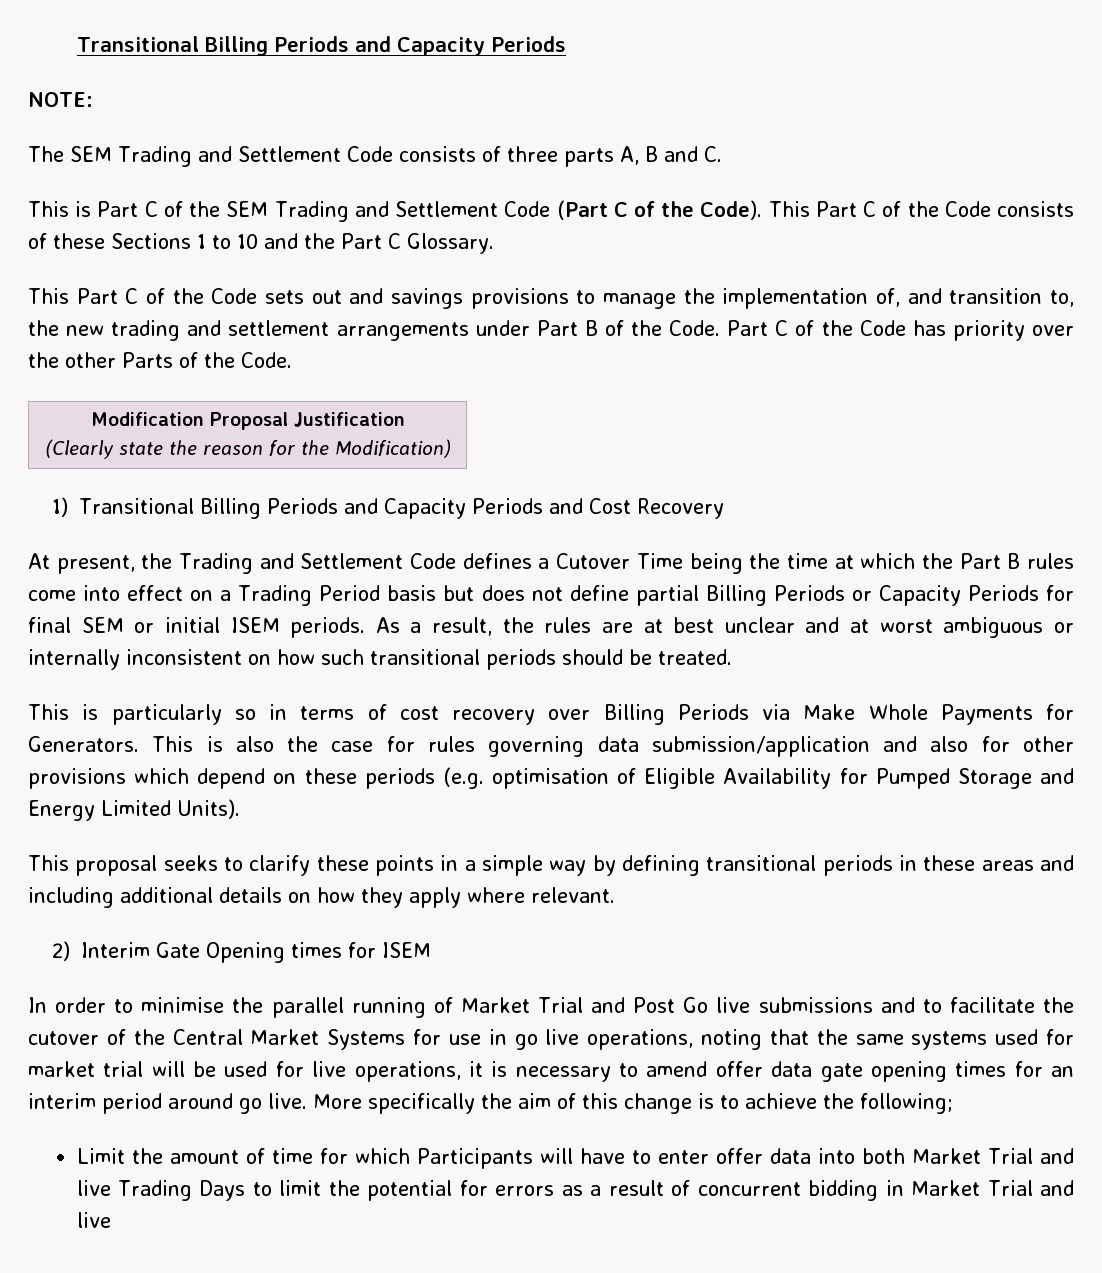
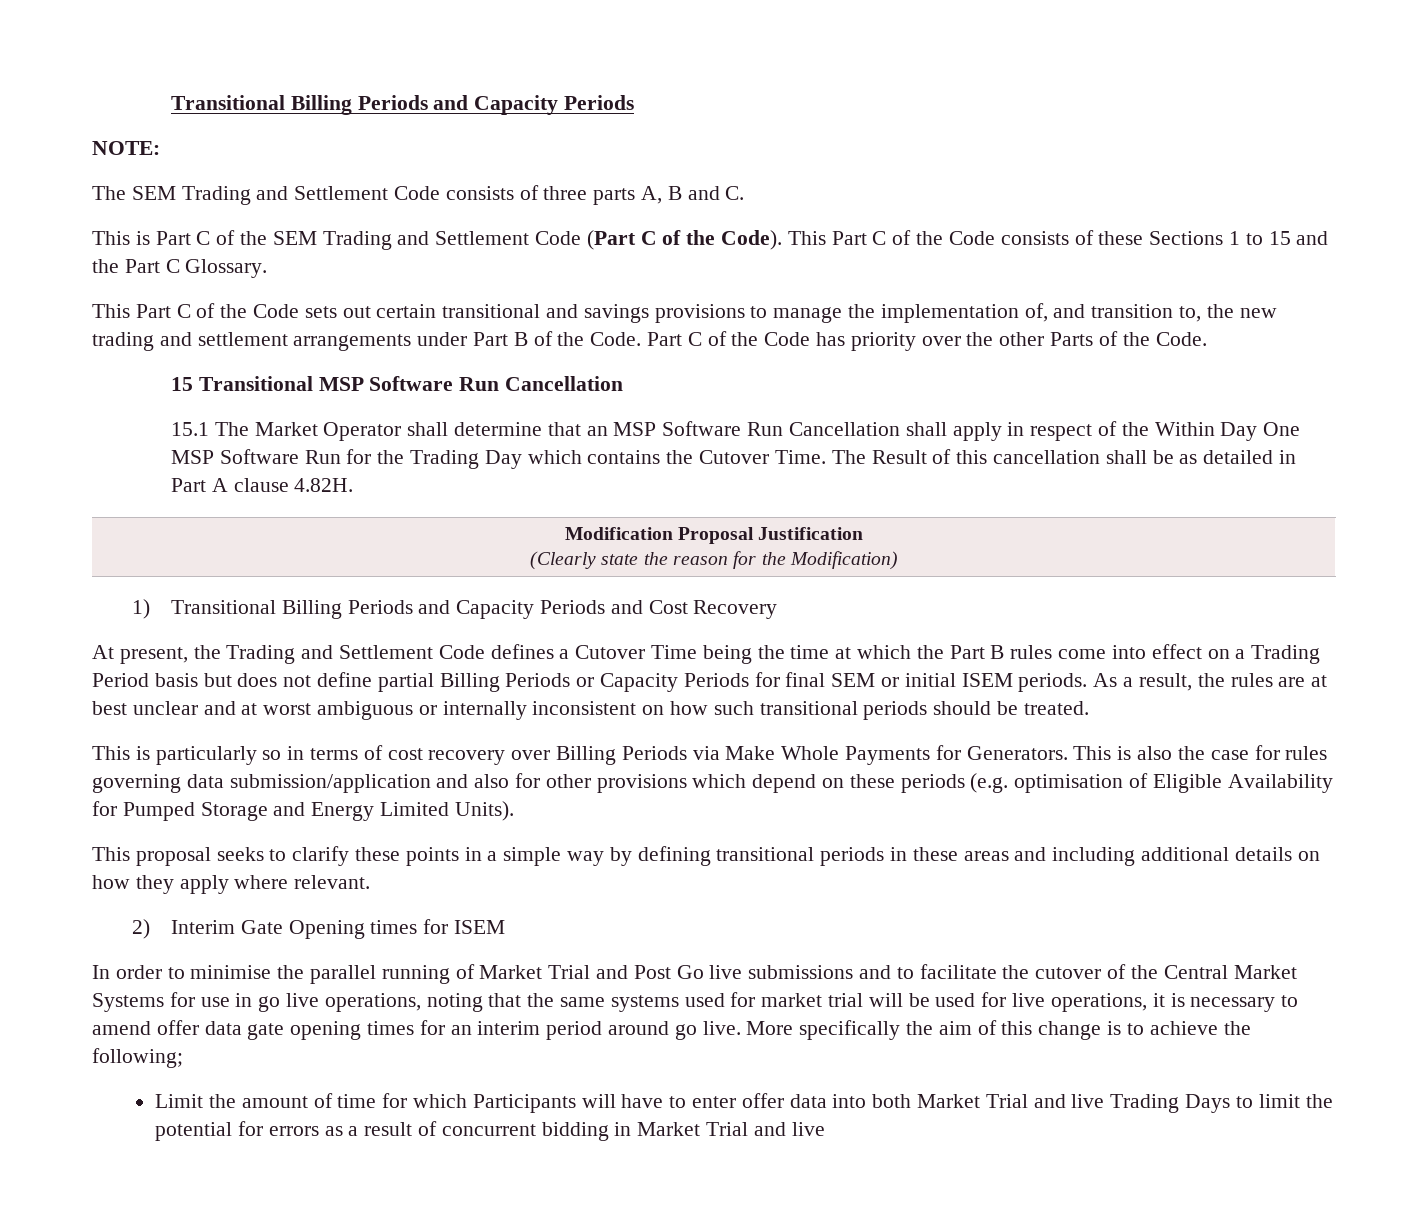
[237,234,258,249] 10 -> [1268,231,1291,245] 15
(342, 297) none -> [376,304,541,318] certain transitional
(292, 360) none -> [171,376,624,391] [171,421,1301,441] [171,449,1296,469] [171,478,354,492] // 15 Transitional MSP Software Run Cancellation // 15.1 The Market Operator shall determine that an MSP Software Run Cancellation shall apply in respect of the Within Day One MSP Software Run for the Trading Day which contains the Cutover Time. The Result of this cancellation shall be as detailed in Part A clause 4.82H.

